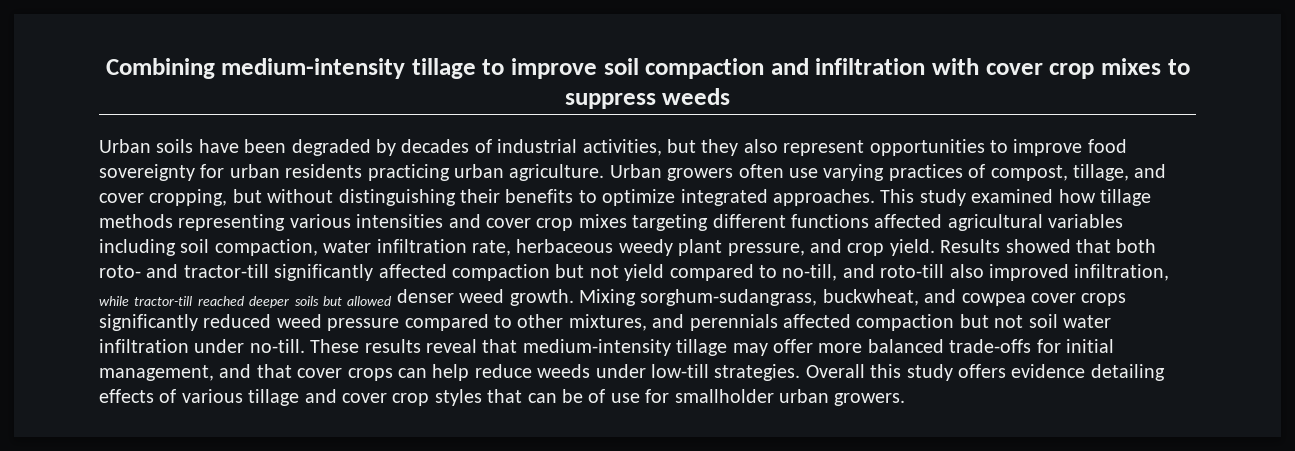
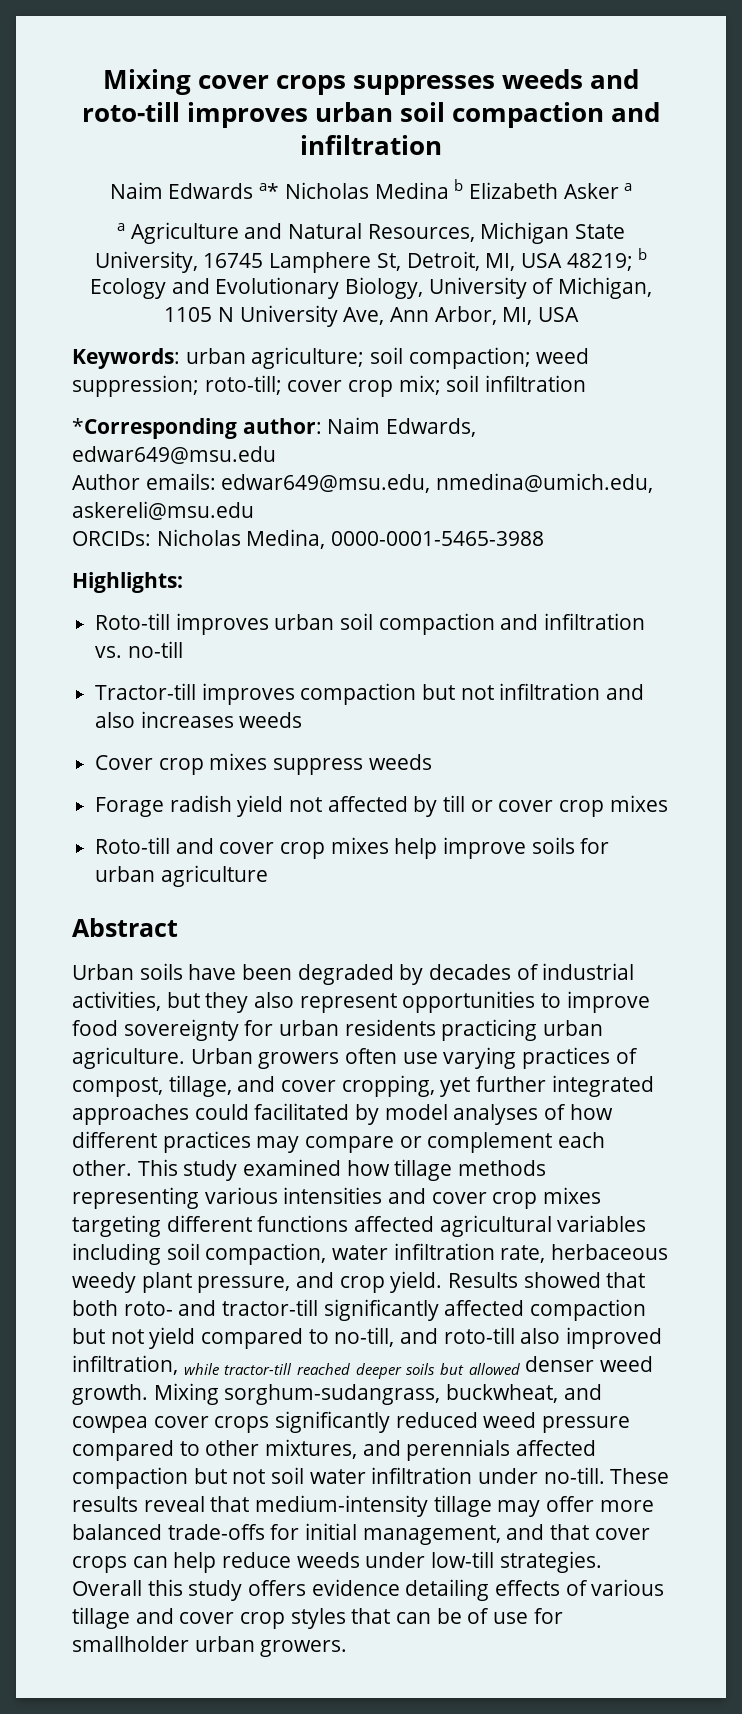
[105,58,1190,79] [564,88,731,109] Combining medium-intensity tillage to improve soil compaction and infiltration with cover crop mixes to suppress weeds -> [102,69,640,95] [82,102,660,128] [300,135,443,155] [109,179,633,199] [116,222,626,244] [94,248,648,273] [89,277,653,299] [164,305,579,327] [72,347,590,369] [72,375,587,397] [72,417,477,439] [72,446,276,464] [72,473,654,493] [72,501,254,520] [72,529,545,549] [72,572,183,593] [95,613,646,635] [95,641,183,658] [95,683,645,705] [95,711,303,728] [95,753,432,775] [95,795,668,817] [95,837,610,859] [95,865,268,887] [72,918,178,937] Mixing cover crops suppresses weeds and roto-till improves urban soil compaction and infiltration // Naim Edwards a* Nicholas Medina b Elizabeth Asker a // a Agriculture and Natural Resources, Michigan State University, 16745 Lamphere St, Detroit, MI, USA 48219; b Ecology and Evolutionary Biology, University of Michigan, 1105 N University Ave, Ann Arbor, MI, USA // Keywords: urban agriculture; soil compaction; weed suppression; roto-till; cover crop mix; soil infiltration // *Corresponding author: Naim Edwards, edwar649@msu.edu // Author emails: edwar649@msu.edu, nmedina@umich.edu, askereli@msu.edu // ORCIDs: Nicholas Medina, 0000-0001-5465-3988 // Highlights: // Roto-till improves urban soil compaction and infiltration vs. no-till // Tractor-till improves compaction but not infiltration and also increases weeds // Cover crop mixes suppress weeds // Forage radish yield not affected by till or cover crop mixes // Roto-till and cover crop mixes help improve soils for urban agriculture // Abstract
[232,189,875,206] but without distinguishing their benefits to optimize integrated approaches. -> [440,1075,654,1097] [72,1103,613,1125] [72,1131,606,1153] [72,1160,132,1176] yet further integrated approaches could facilitated by model analyses of how different practices may compare or complement each other.

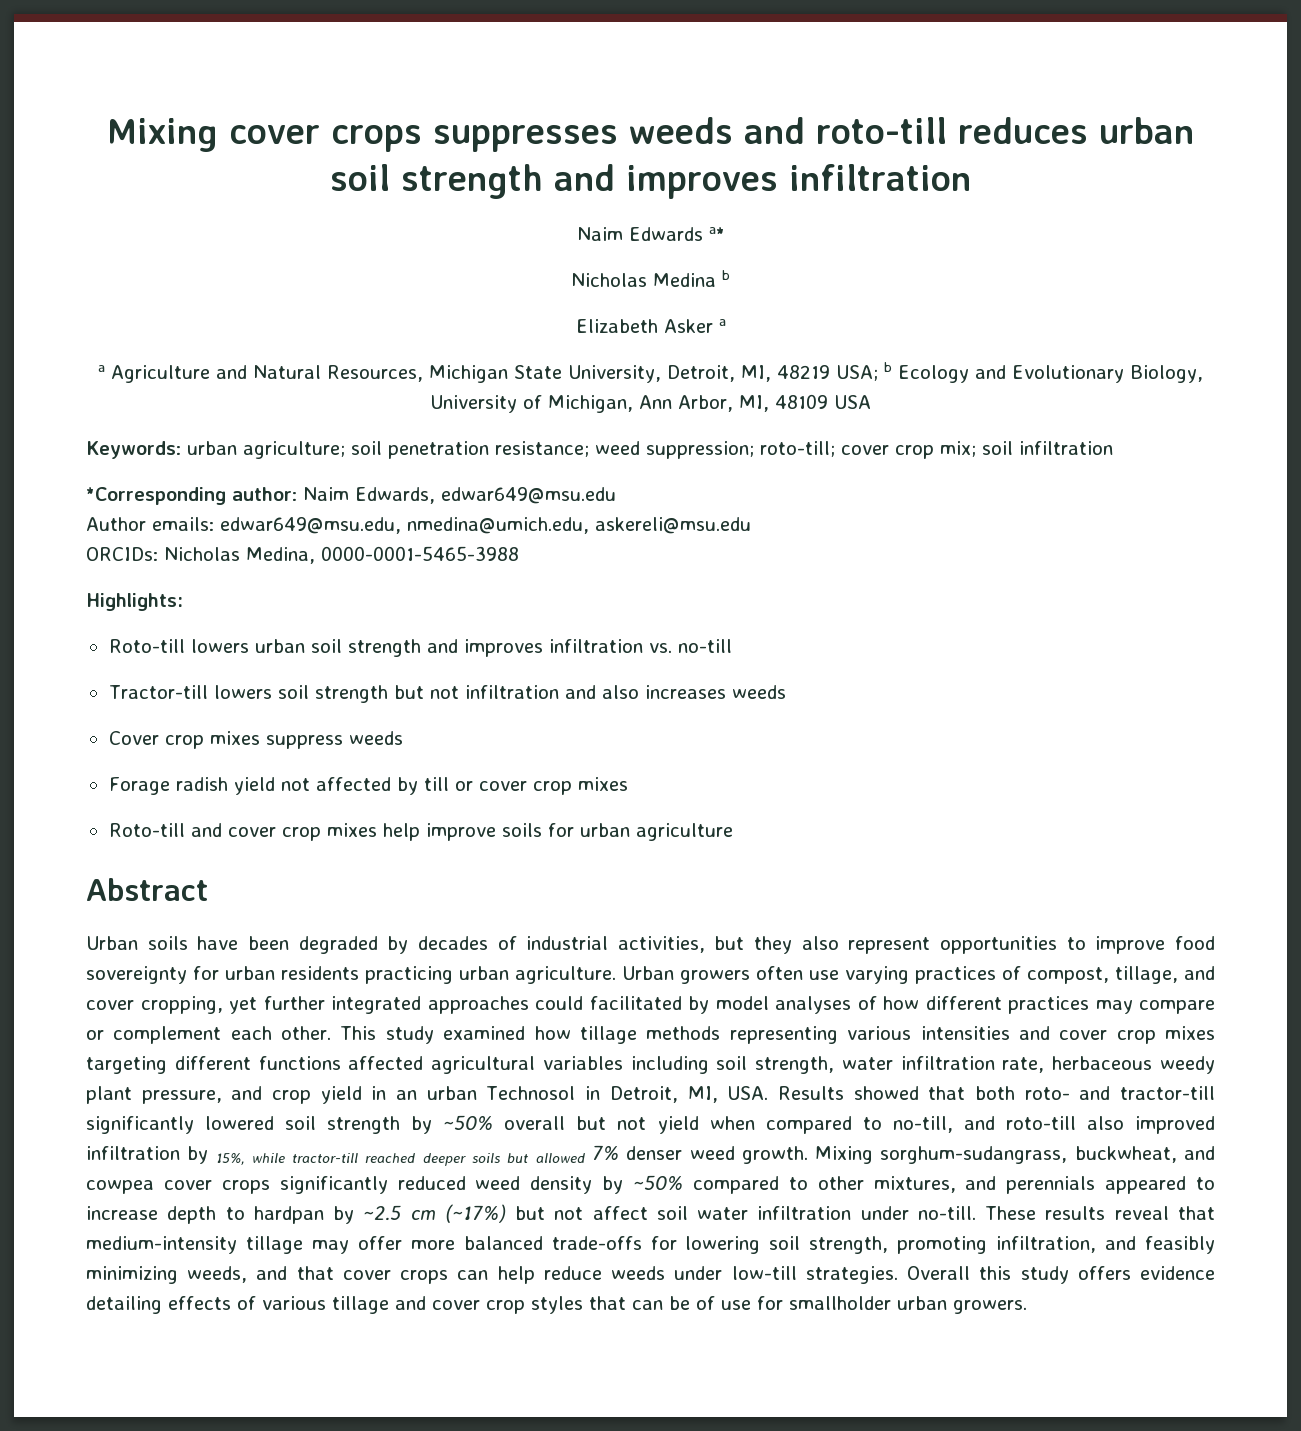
[187,102,660,128] improves urban soil compaction and -> [958,117,1194,144] [330,164,778,199] reduces urban soil strength and improves
(280, 191) none -> (725, 234) //
(464, 185) none -> (730, 275) //
[203,251,633,273] 16745 Lamphere St, Detroit, MI, USA 48219; -> [667,365,878,382] Detroit, MI, 48219 USA;
[164,305,385,327] 1105 N University Ave, -> (633, 404) none
(533, 316) none -> [775,394,828,409] 48109
[408,347,531,369] compaction; -> [388,441,589,459] penetration resistance;
[175,613,539,635] improves urban soil compaction and -> [190,639,543,657] lowers urban soil strength and improves
[201,683,417,705] improves compaction -> [213,685,388,703] lowers soil strength
[205,1243,327,1265] compaction, -> [755,1056,835,1074] strength,
[390,1271,443,1293] yield. -> [320,1086,769,1104] yield in an urban Technosol in Detroit, MI, USA.
[444,1299,647,1321] affected compaction -> [205,1115,566,1134] lowered soil strength by ~50% overall
(196, 1338) none -> [709,1116,755,1130] when
[72,1355,178,1375] infiltration, -> [86,1146,245,1165] infiltration by 15%,
(520, 1369) none -> [591,1145,619,1160] 7%
[542,1416,631,1433] pressure -> [530,1175,683,1194] density by ~50%
[516,1440,597,1456] [72,1467,266,1489] affected compaction but not -> [1105,1176,1215,1194] [86,1204,648,1224] appeared to increase depth to hardpan by ~2.5 cm (~17%) but not affect
[305,1523,501,1545] initial management, -> [685,1236,1216,1254] [86,1266,248,1284] lowering soil strength, promoting infiltration, and feasibly minimizing weeds,

